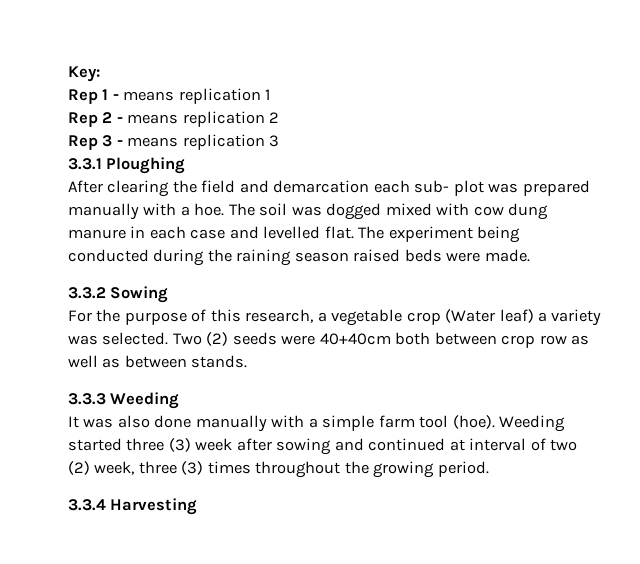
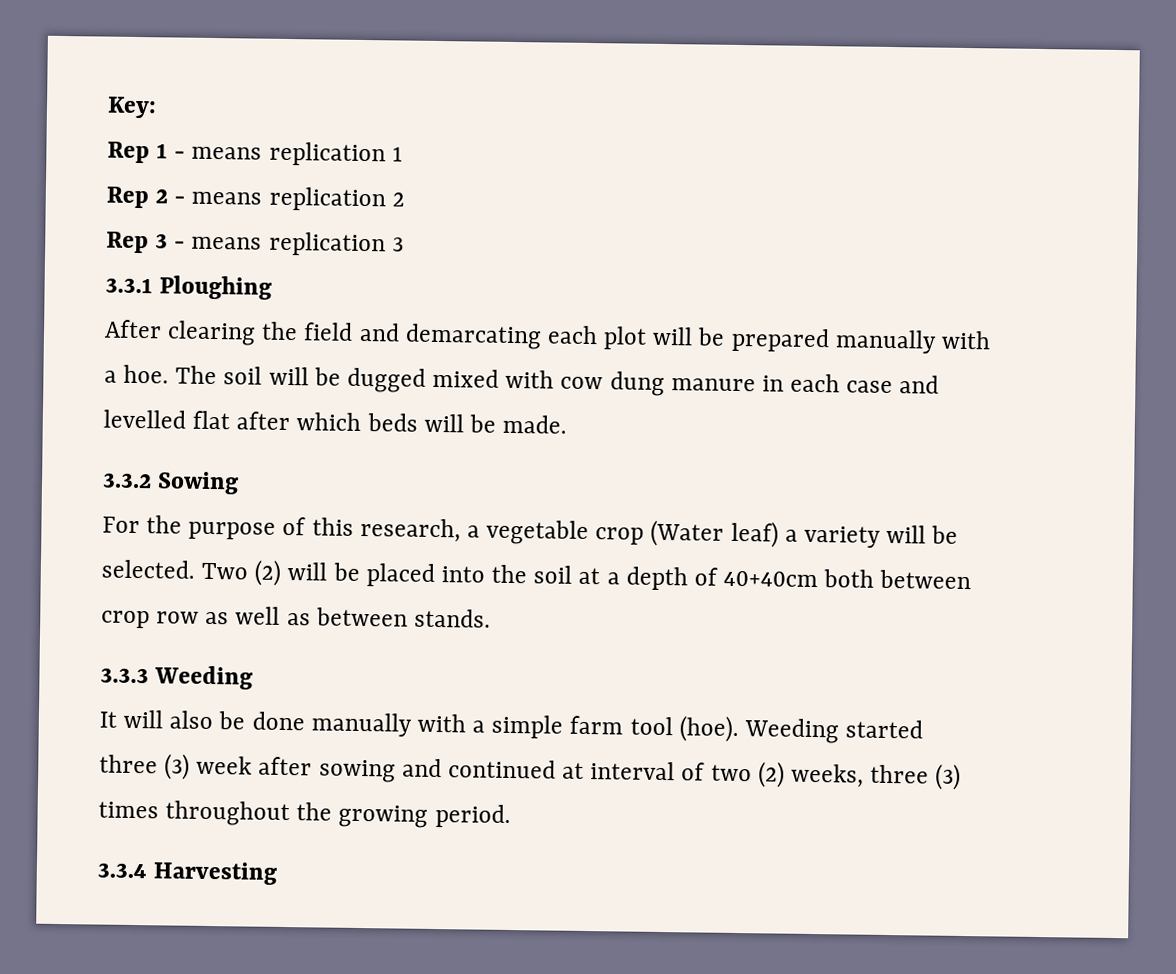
[273,180,519,196] demarcation each sub- plot was -> [404,323,726,350] demarcating each plot will be
[291,203,382,220] was dogged -> [268,366,426,393] will be dugged
[324,226,521,243] [68,249,481,266] flat. The experiment being conducted during the raining season raised beds were -> [192,410,496,433] flat after which beds will be
[68,335,98,345] was -> [886,524,959,544] will be
[232,332,316,345] seeds were -> [287,562,718,591] will be placed into the soil at a depth of
[83,415,150,428] was also -> [123,709,246,730] will also be
[94,461,135,475] week, -> [790,763,864,788] weeks,

